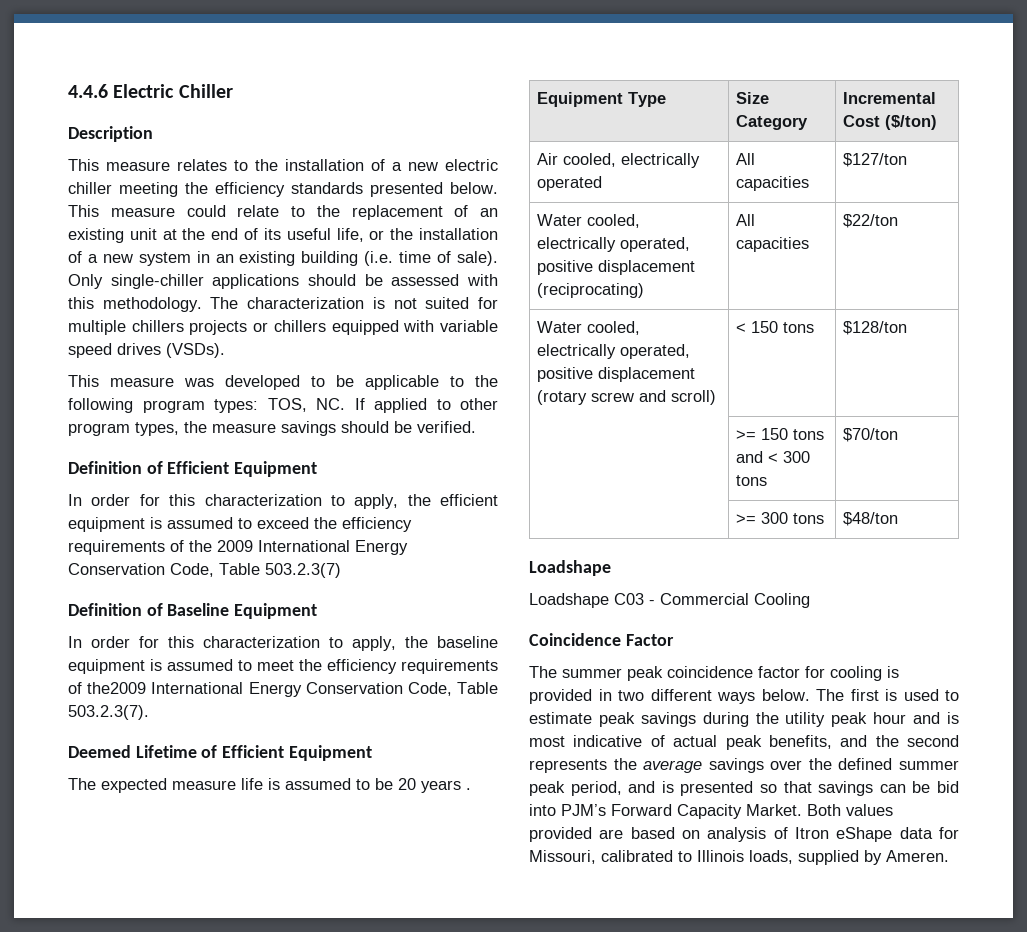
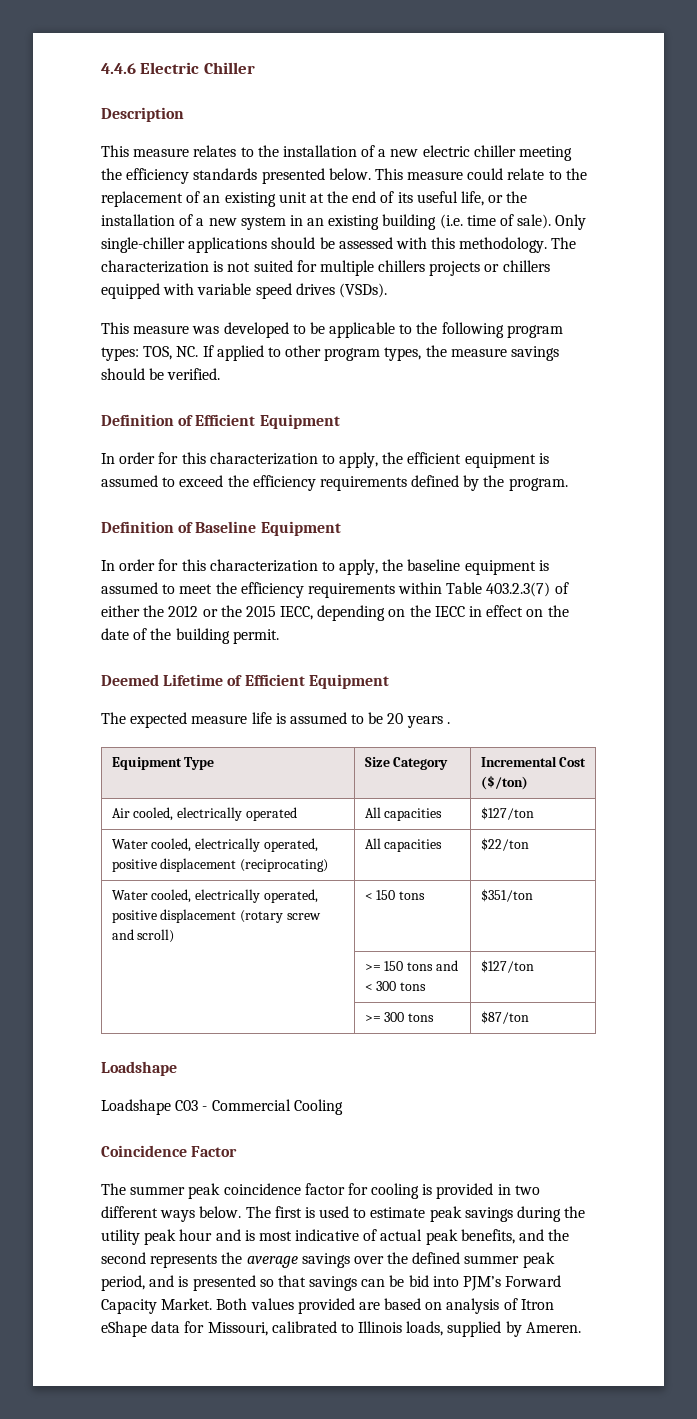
[170,540,408,555] [68,563,341,578] of the 2009 International Energy Conservation Code, Table 503.2.3(7) -> [411,475,568,491] defined by the program.
[68,682,498,697] [68,705,149,720] of the2009 International Energy Conservation Code, Table 503.2.3(7). -> [398,582,569,597] [101,605,569,621] [101,628,279,644] within Table 403.2.3(7) of either the 2012 or the 2015 IECC, depending on the IECC in effect on the date of the building permit.
[843,321,908,335] $128/ton -> [480,889,533,902] $351/ton
[843,428,899,442] $70/ton -> [480,960,534,973] $127/ton
[843,512,899,526] $48/ton -> [480,1011,529,1024] $87/ton

